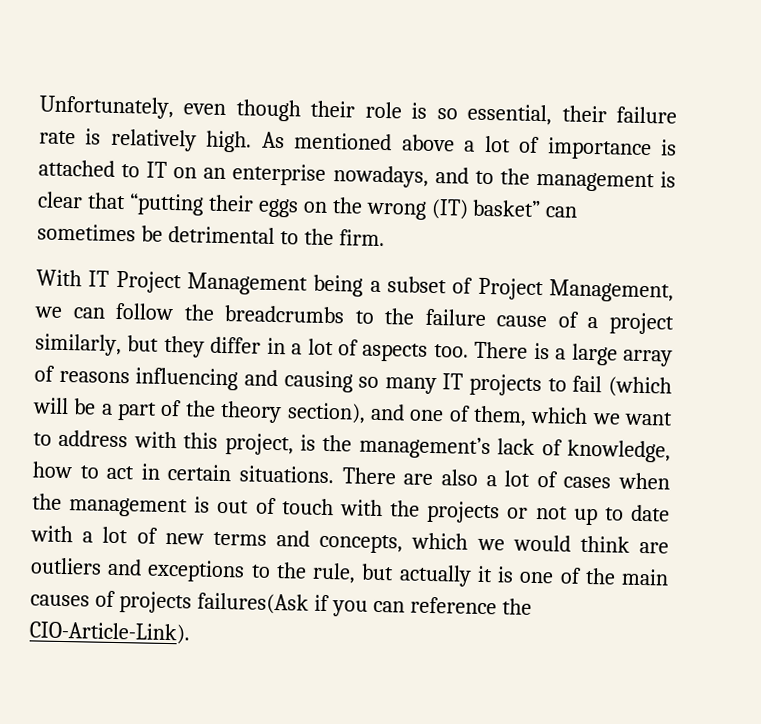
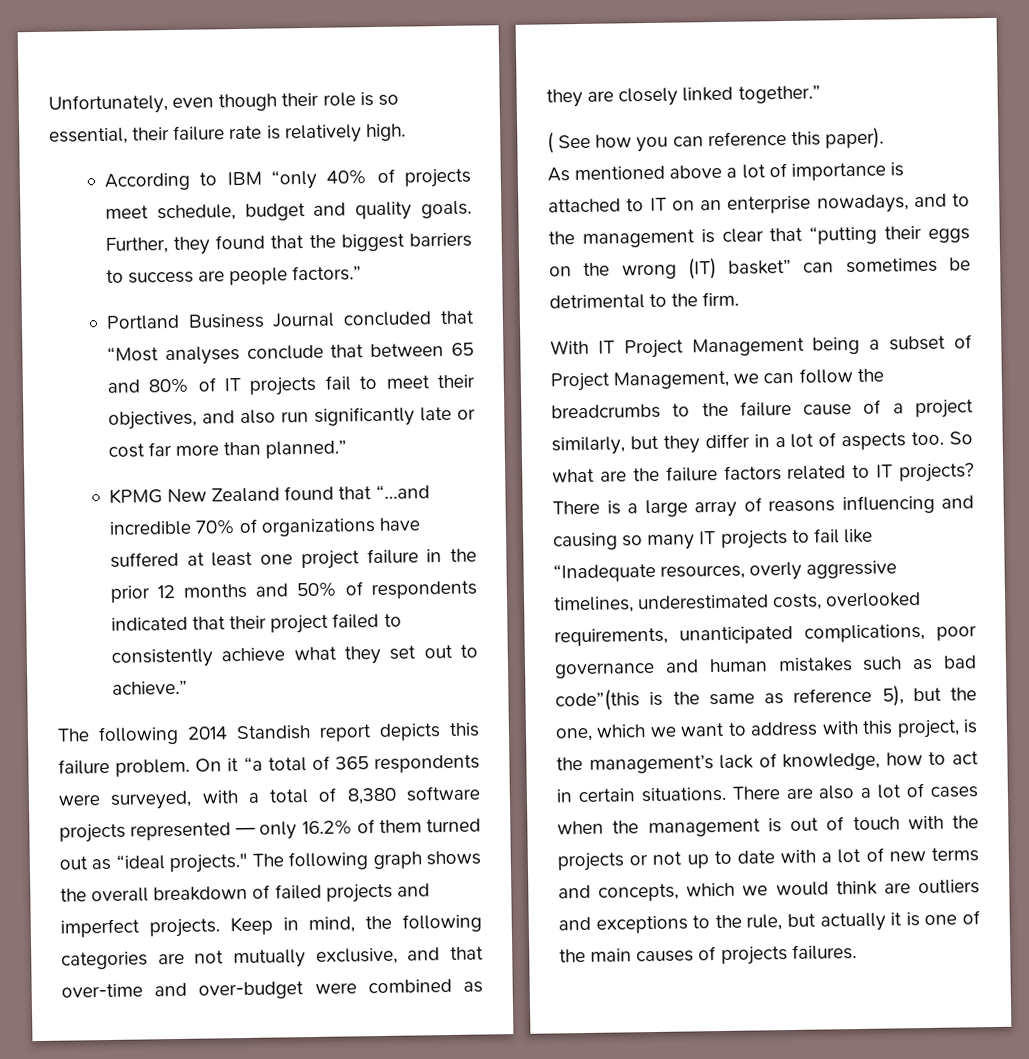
(253, 141) none -> [103,168,471,191] [104,200,473,222] [104,232,473,255] [105,265,363,286] [105,310,474,330] [106,342,475,366] [106,374,475,396] [107,406,477,430] [107,439,348,459] [108,484,430,504] [108,517,422,537] [109,548,477,570] [109,580,478,603] [110,612,402,634] [110,644,478,668] [111,679,188,695] [57,722,480,746] [58,754,480,777] [58,785,480,810] [59,818,482,843] [59,850,481,874] [60,883,430,903] [60,913,482,938] [61,946,485,970] [61,978,483,1000] [546,84,821,108] [547,127,884,154] // According to IBM “only 40% of projects meet schedule, budget and quality goals. Further, they found that the biggest barriers to success are people factors.” // Portland Business Journal concluded that “Most analyses conclude that between 65 and 80% of IT projects fail to meet their objectives, and also run significantly late or cost far more than planned.” // KPMG New Zealand found that “…and incredible 70% of organizations have suffered at least one project failure in the prior 12 months and 50% of respondents indicated that their project failed to consistently achieve what they set out to achieve.” // The following 2014 Standish report depicts this failure problem. On it “a total of 365 respondents were surveyed, with a total of 8,380 software projects represented — only 16.2% of them turned out as “ideal projects." The following graph shows the overall breakdown of failed projects and imperfect projects. Keep in mind, the following categories are not mutually exclusive, and that over-time and over-budget were combined as they are closely linked together.” // ( See how you can reference this paper). //
(469, 351) none -> [949,431,973,445] [552,462,974,483] So what are the failure factors related to IT projects?
[607,376,672,398] [32,397,527,427] (which will be a part of the theory section), and one of them, -> [843,528,873,544] [553,560,898,583] [554,592,922,614] [554,624,977,647] [554,655,977,679] [555,685,977,712] [555,727,593,742] like “Inadequate resources, overly aggressive timelines, underestimated costs, overlooked requirements, unanticipated complications, poor governance and human mistakes such as bad code”(this is the same as reference 5), but the one,
[196,592,532,617] [29,621,190,645] failures(Ask if you can reference the CIO-Article-Link). -> [791,944,857,960] failures.

